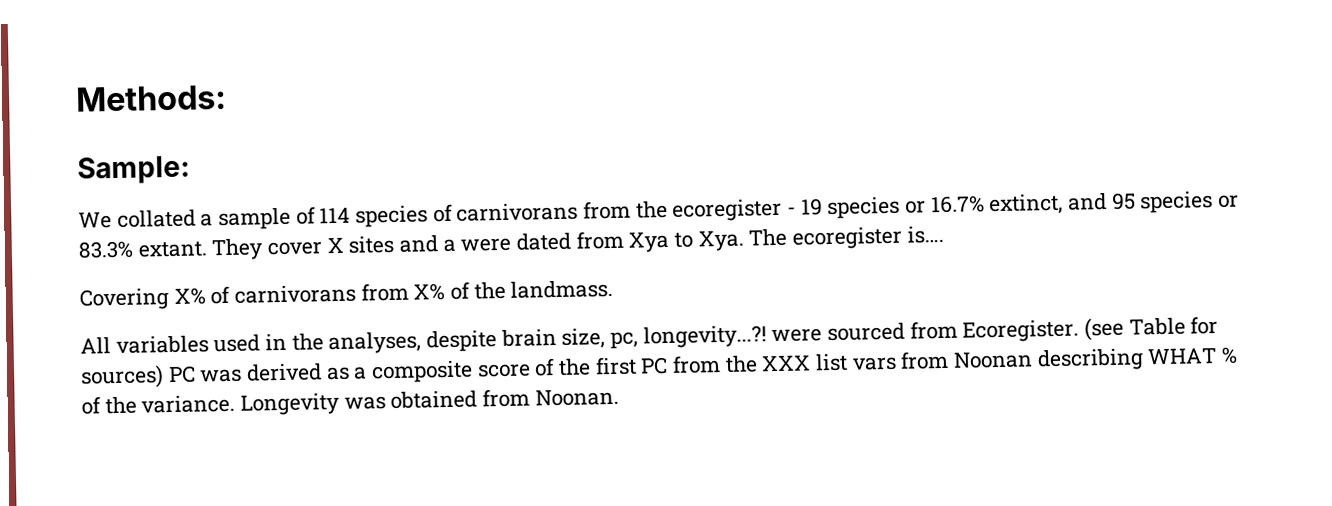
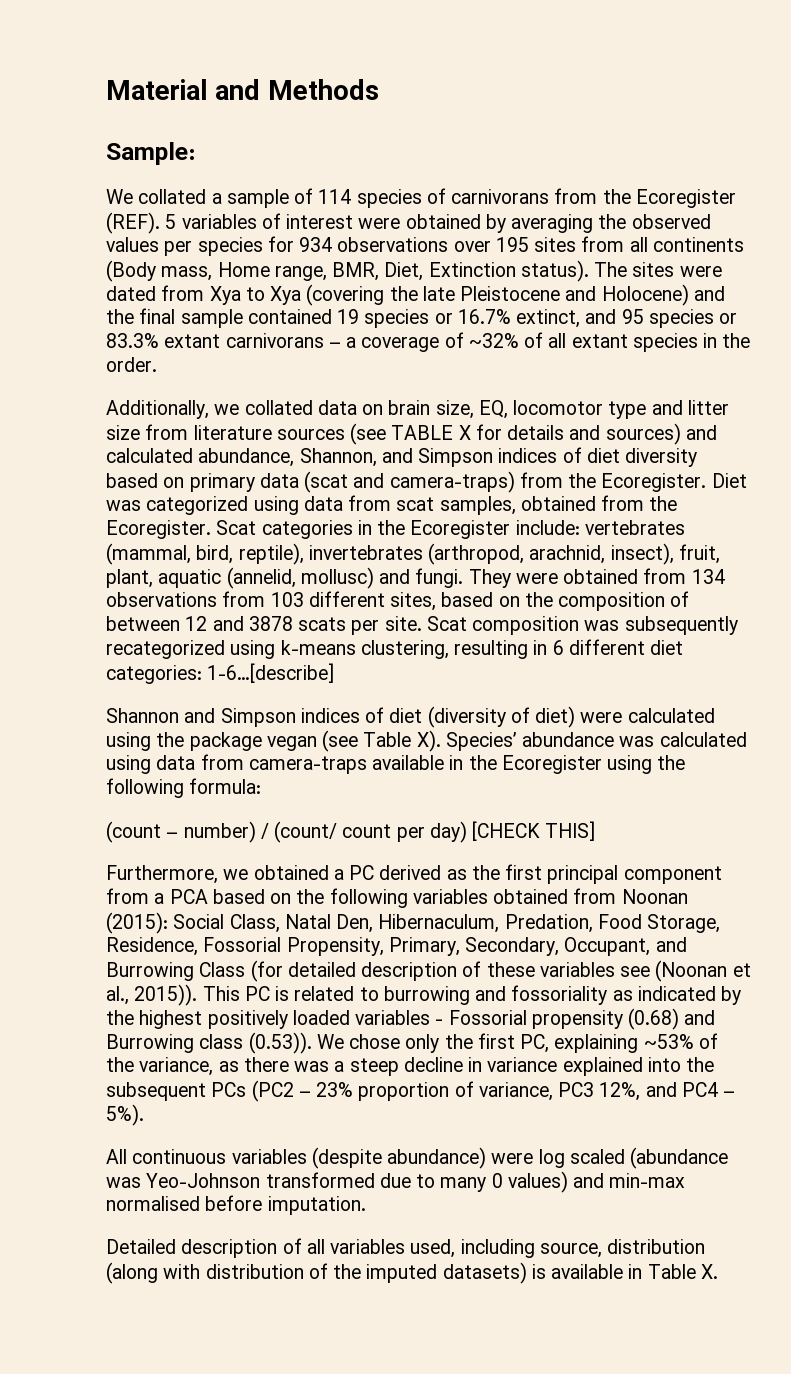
[75,84,227,112] Methods: -> [106,79,379,100] Material and Methods
[672,198,797,222] ecoregister - -> [635,189,736,208] [106,212,711,234] [106,236,744,256] [106,260,722,282] [106,284,725,306] [106,308,332,328] Ecoregister (REF). 5 variables of interest were obtained by averaging the observed values per species for 934 observations over 195 sites from all continents (Body mass, Home range, BMR, Diet, Extinction status). The sites were dated from Xya to Xya (covering the late Pleistocene and Holocene) and the final sample contained
[137,225,944,261] [79,279,614,311] [80,315,1219,355] [80,346,1239,389] [81,388,619,416] extant. They cover X sites and a were dated from Xya to Xya. The ecoregister is…. // Covering X% of carnivorans from X% of the landmass. // All variables used in the analyses, despite brain size, pc, longevity...?! were sourced from Ecoregister. (see Table for sources) PC was derived as a composite score of the first PC from the XXX list vars from Noonan describing WHAT % of the variance. Longevity was obtained from Noonan. -> [164,332,751,352] [106,357,157,372] [106,400,729,419] [106,423,717,445] [106,447,698,467] [106,471,747,493] [106,495,678,515] [106,520,685,539] [106,543,720,565] [106,567,725,589] [106,591,690,611] [106,616,738,635] [106,639,684,659] [106,663,335,684] [106,706,715,728] [106,730,747,752] [106,754,686,774] [106,778,262,798] [106,821,596,843] [106,864,722,884] [106,888,688,908] [106,912,721,934] [106,937,687,956] [106,960,751,982] [106,984,742,1006] [106,1008,716,1030] [106,1032,718,1054] [106,1057,715,1076] [106,1080,736,1102] [106,1104,144,1126] [106,1147,729,1169] [106,1171,686,1193] [106,1195,366,1215] [106,1238,706,1258] [106,1262,718,1284] extant carnivorans – a coverage of ~32% of all extant species in the order. // Additionally, we collated data on brain size, EQ, locomotor type and litter size from literature sources (see TABLE X for details and sources) and calculated abundance, Shannon, and Simpson indices of diet diversity based on primary data (scat and camera-traps) from the Ecoregister. Diet was categorized using data from scat samples, obtained from the Ecoregister. Scat categories in the Ecoregister include: vertebrates (mammal, bird, reptile), invertebrates (arthropod, arachnid, insect), fruit, plant, aquatic (annelid, mollusc) and fungi. They were obtained from 134 observations from 103 different sites, based on the composition of between 12 and 3878 scats per site. Scat composition was subsequently recategorized using k-means clustering, resulting in 6 different diet categories: 1-6…[describe] // Shannon and Simpson indices of diet (diversity of diet) were calculated using the package vegan (see Table X). Species’ abundance was calculated using data from camera-traps available in the Ecoregister using the following formula: // (count – number) / (count/ count per day) [CHECK THIS] // Furthermore, we obtained a PC derived as the first principal component from a PCA based on the following variables obtained from Noonan (2015): Social Class, Natal Den, Hibernaculum, Predation, Food Storage, Residence, Fossorial Propensity, Primary, Secondary, Occupant, and Burrowing Class (for detailed description of these variables see (Noonan et al., 2015)). This PC is related to burrowing and fossoriality as indicated by the highest positively loaded variables - Fossorial propensity (0.68) and Burrowing class (0.53)). We chose only the first PC, explaining ~53% of the variance, as there was a steep decline in variance explained into the subsequent PCs (PC2 – 23% proportion of variance, PC3 12%, and PC4 – 5%). // All continuous variables (despite abundance) were log scaled (abundance was Yeo-Johnson transformed due to many 0 values) and min-max normalised before imputation. // Detailed description of all variables used, including source, distribution (along with distribution of the imputed datasets) is available in Table X.

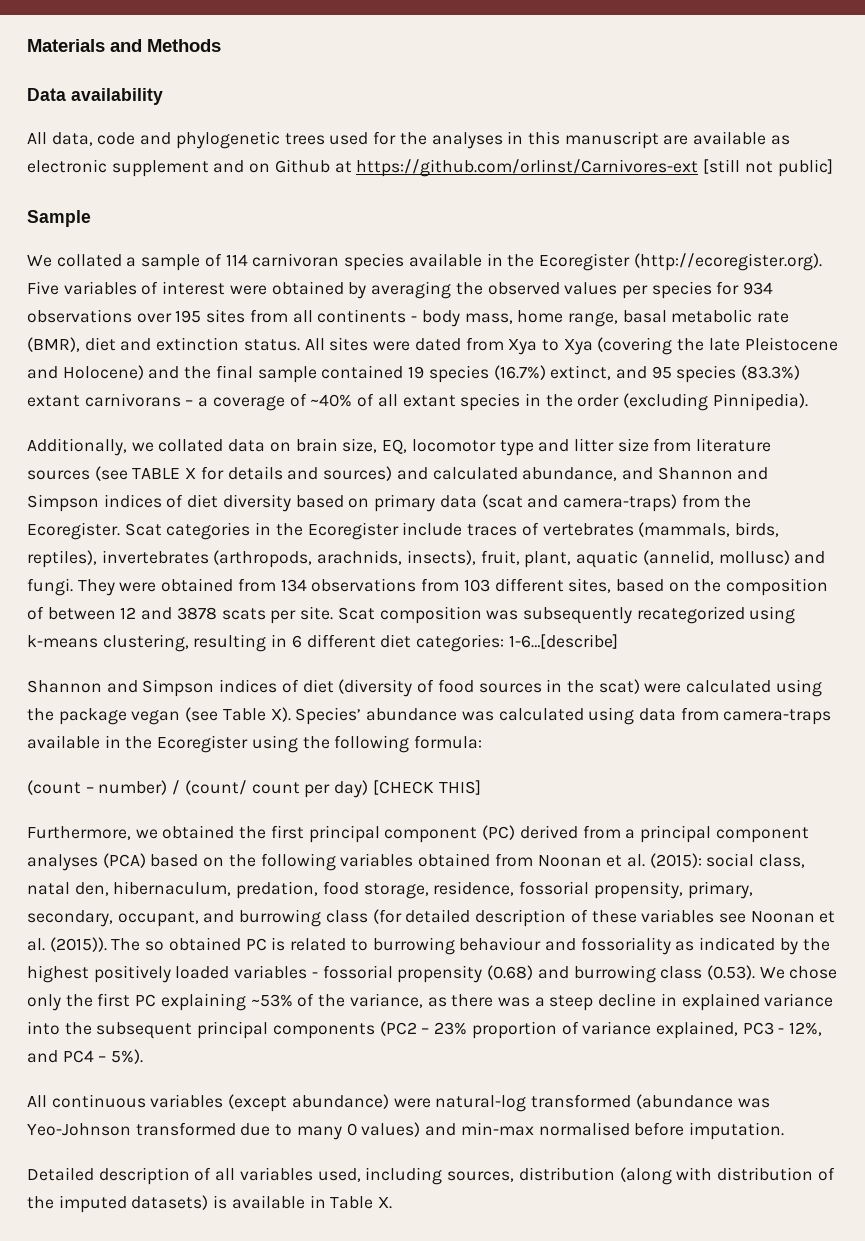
[106,79,208,100] Material -> [27,39,105,52] Materials
[106,142,196,165] Sample: -> [27,88,163,105] [27,131,790,149] [27,159,833,177] [27,210,91,227] Data availability // All data, code and phylogenetic trees used for the analyses in this manuscript are available as electronic supplement and on Github at https://github.com/orlinst/Carnivores-ext [still not public] // Sample
[356,188,736,208] [106,212,177,234] species of carnivorans from the Ecoregister (REF). 5 -> [252,253,822,271] [27,281,59,295] carnivoran species available in the Ecoregister (http://ecoregister.org). Five
[106,260,628,282] (Body mass, Home range, BMR, Diet, Extinction status). The -> [411,309,790,327] [27,337,325,352] - body mass, home range, basal metabolic rate (BMR), diet and extinction status. All
[434,309,511,324] or 16.7% -> [493,365,546,380] (16.7%)
[719,313,738,324] [106,333,159,348] or 83.3% -> [741,365,801,380] (83.3%)
[468,333,519,348] ~32% -> [310,394,353,407] ~40%
[106,357,157,372] order. -> [577,393,808,411] order (excluding Pinnipedia).
[299,448,377,467] Shannon, -> [621,467,733,480] and Shannon
[711,473,747,488] [106,495,678,515] [106,520,211,539] Diet was categorized using data from scat samples, obtained from the Ecoregister. -> (120, 531) none
[515,520,685,535] [106,543,674,565] include: vertebrates (mammal, bird, reptile), invertebrates (arthropod, arachnid, insect), -> [402,522,779,537] [27,550,476,568] include traces of vertebrates (mammals, birds, reptiles), invertebrates (arthropods, arachnids, insects),
[535,706,576,728] diet) -> [437,679,640,694] food sources in the scat)
[333,864,722,884] [106,888,208,904] a PC derived as the first principal component from a PCA -> [239,825,809,843] [27,853,146,871] the first principal component (PC) derived from a principal component analyses (PCA)
[106,912,721,934] [106,937,687,956] [106,962,246,981] (2015): Social Class, Natal Den, Hibernaculum, Predation, Food Storage, Residence, Fossorial Propensity, Primary, Secondary, Occupant, and Burrowing Class -> [606,853,806,868] [27,881,753,899] [27,909,368,927] et al. (2015): social class, natal den, hibernaculum, predation, food storage, residence, fossorial propensity, primary, secondary, occupant, and burrowing class
[655,960,751,982] [106,984,240,1006] (Noonan et al., 2015)). This -> [750,911,836,923] [27,937,241,952] Noonan et al. (2015)). The so obtained
(470, 995) none -> [459,937,542,951] behaviour
[448,1010,527,1025] Fossorial -> [322,965,393,979] fossorial
[106,1032,312,1054] Burrowing class (0.53)). -> [573,965,755,983] burrowing class (0.53).
[520,1034,550,1053] PC, -> [135,994,157,1007] PC
[487,1057,643,1076] variance explained -> [681,993,834,1011] explained variance
[211,1082,247,1097] PCs -> [197,1021,375,1039] principal components
[478,1082,595,1101] variance, PC3 -> [582,1021,785,1039] variance explained, PC3 -
[311,1147,382,1169] (despite -> [228,1094,288,1112] (except
[538,1149,625,1168] log scaled -> [435,1094,632,1112] natural-log transformed
[539,1243,602,1258] source, -> [447,1171,515,1182] sources,

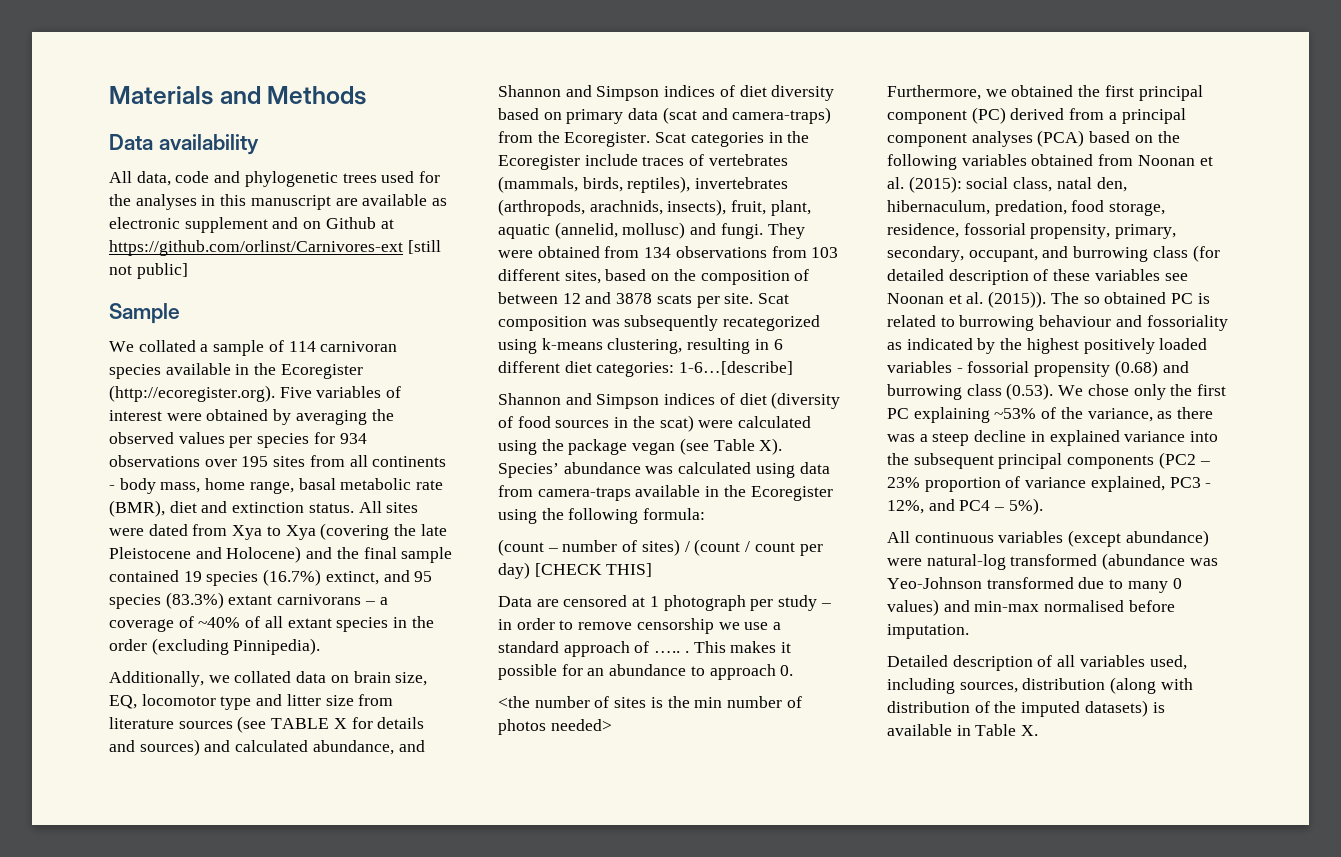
[98,780,247,795] number) / (count/ -> [562,539,751,556] number of sites) / (count /
(481, 787) none -> [498,595,831,611] [498,618,782,634] [498,641,792,657] [498,664,794,680] [498,696,802,708] [498,719,612,735] // Data are censored at 1 photograph per study – in order to remove censorship we use a standard approach of ….. . This makes it possible for an abundance to approach 0. // <the number of sites is the min number of photos needed>

